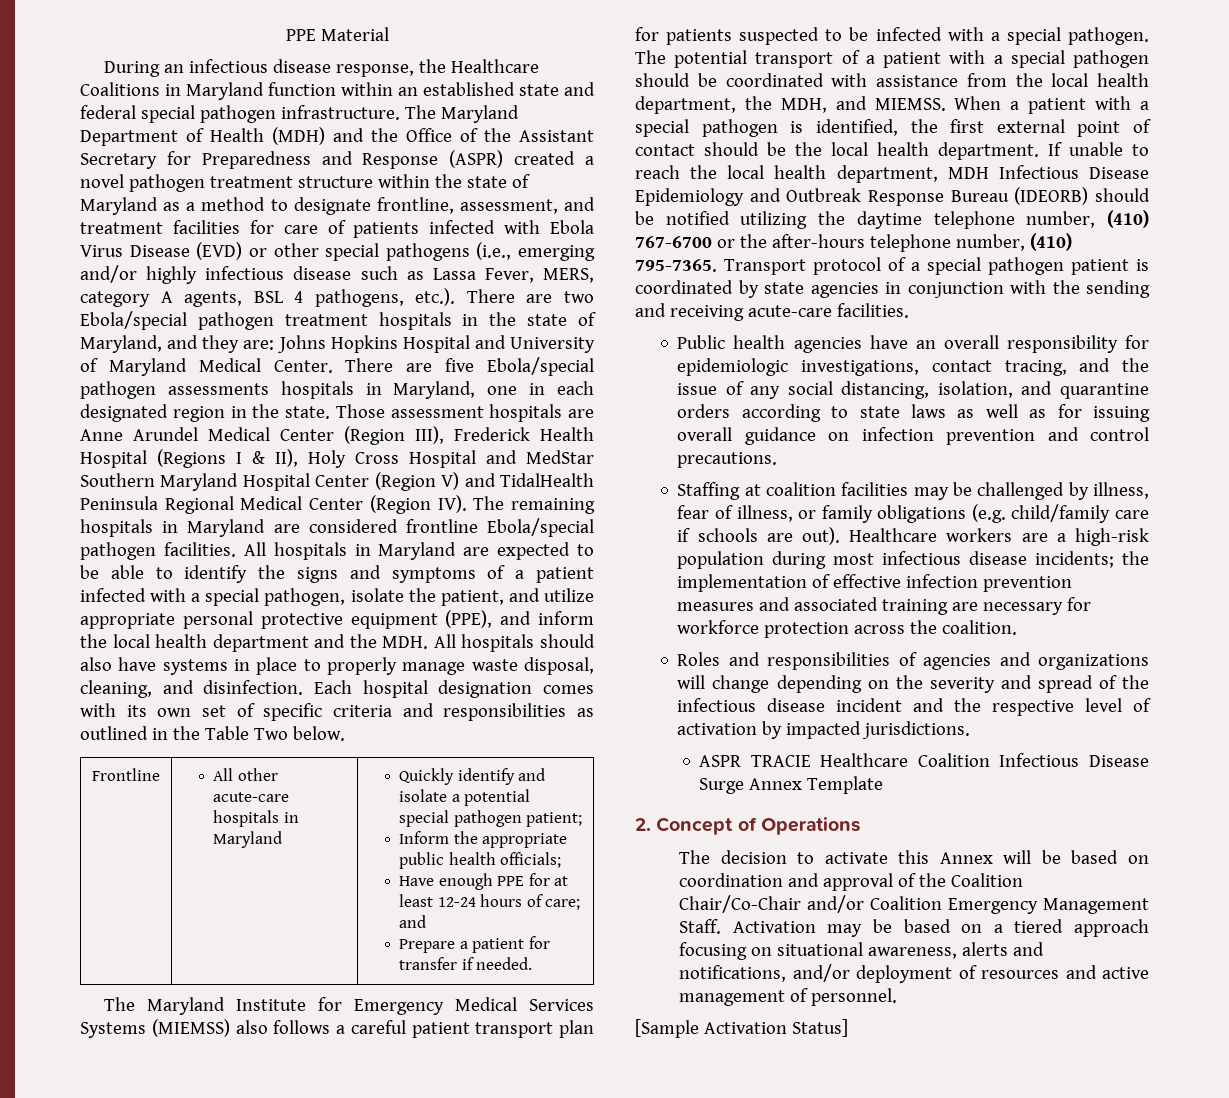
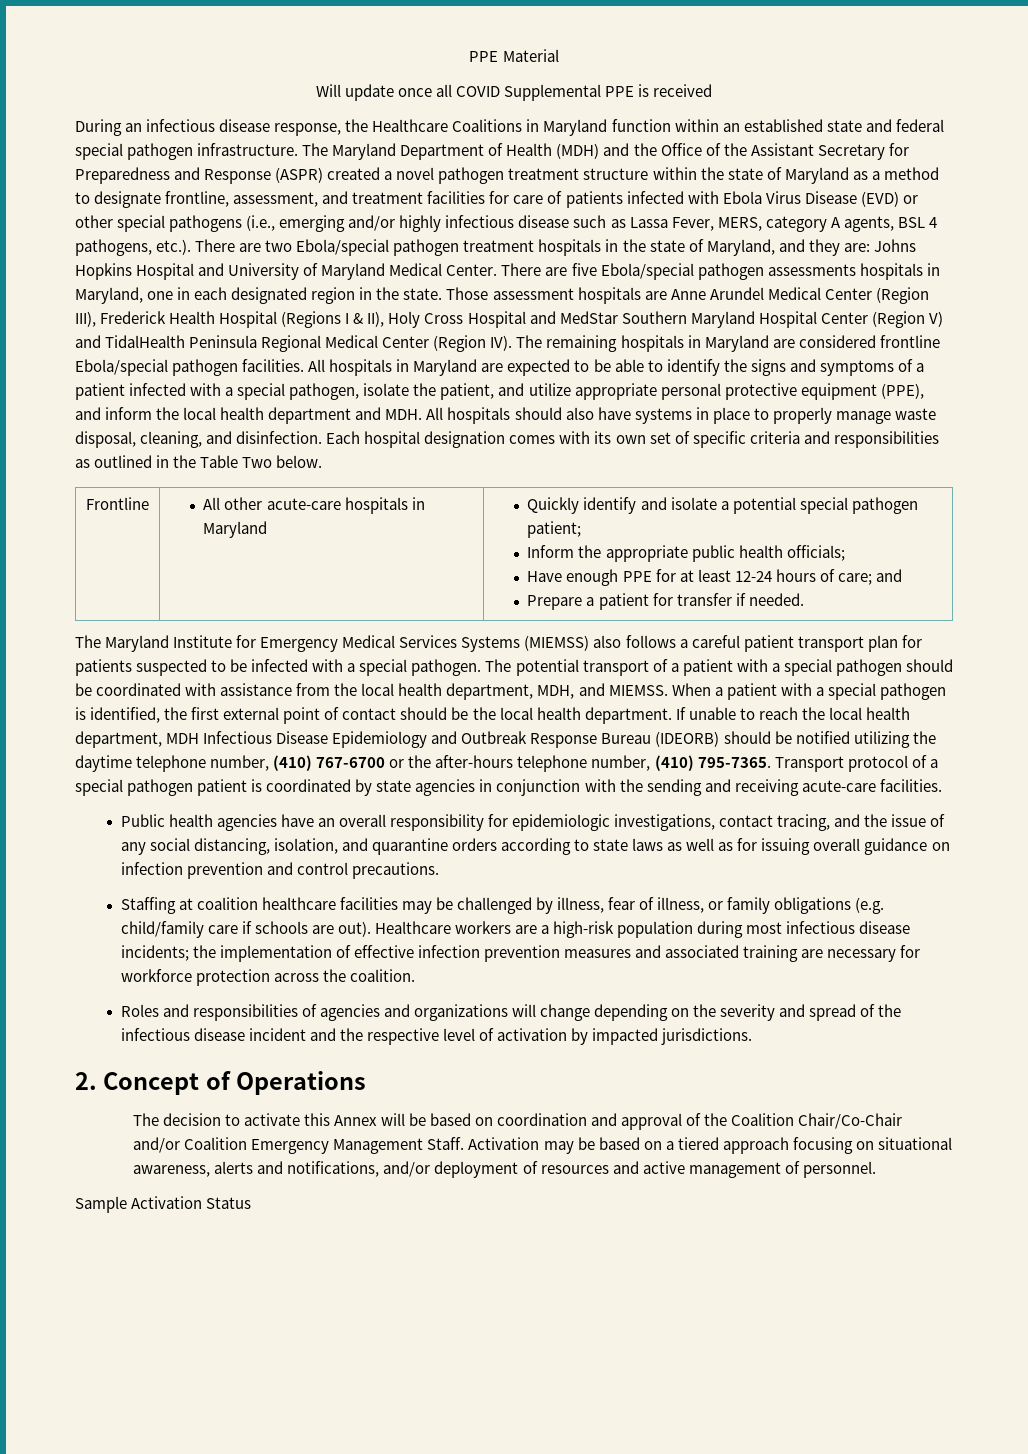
(389, 34) none -> [315,84,713,101] // Will update once all COVID Supplemental PPE is received
[349,634,377,648] the -> (382, 413) none
[744,96,772,110] the -> (534, 691) none
(837, 489) none -> [261,897,336,910] healthcare
[699,753,1149,767] [699,776,884,794] // ASPR TRACIE Healthcare Coalition Infectious Disease Surge Annex Template -> (753, 1036) none
[635,1019,848,1038] [Sample Activation Status] -> [75,1196,252,1213] Sample Activation Status

